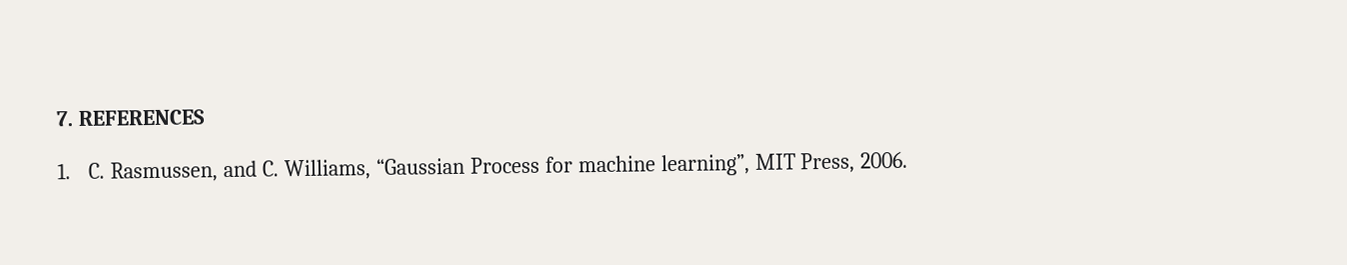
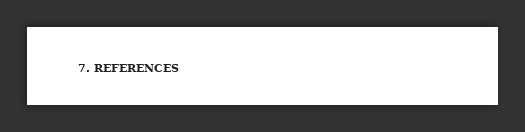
[57,151,909,183] // 1. C. Rasmussen, and C. Williams, “Gaussian Process for machine learning”, MIT Press, 2006. -> (179, 68) none

